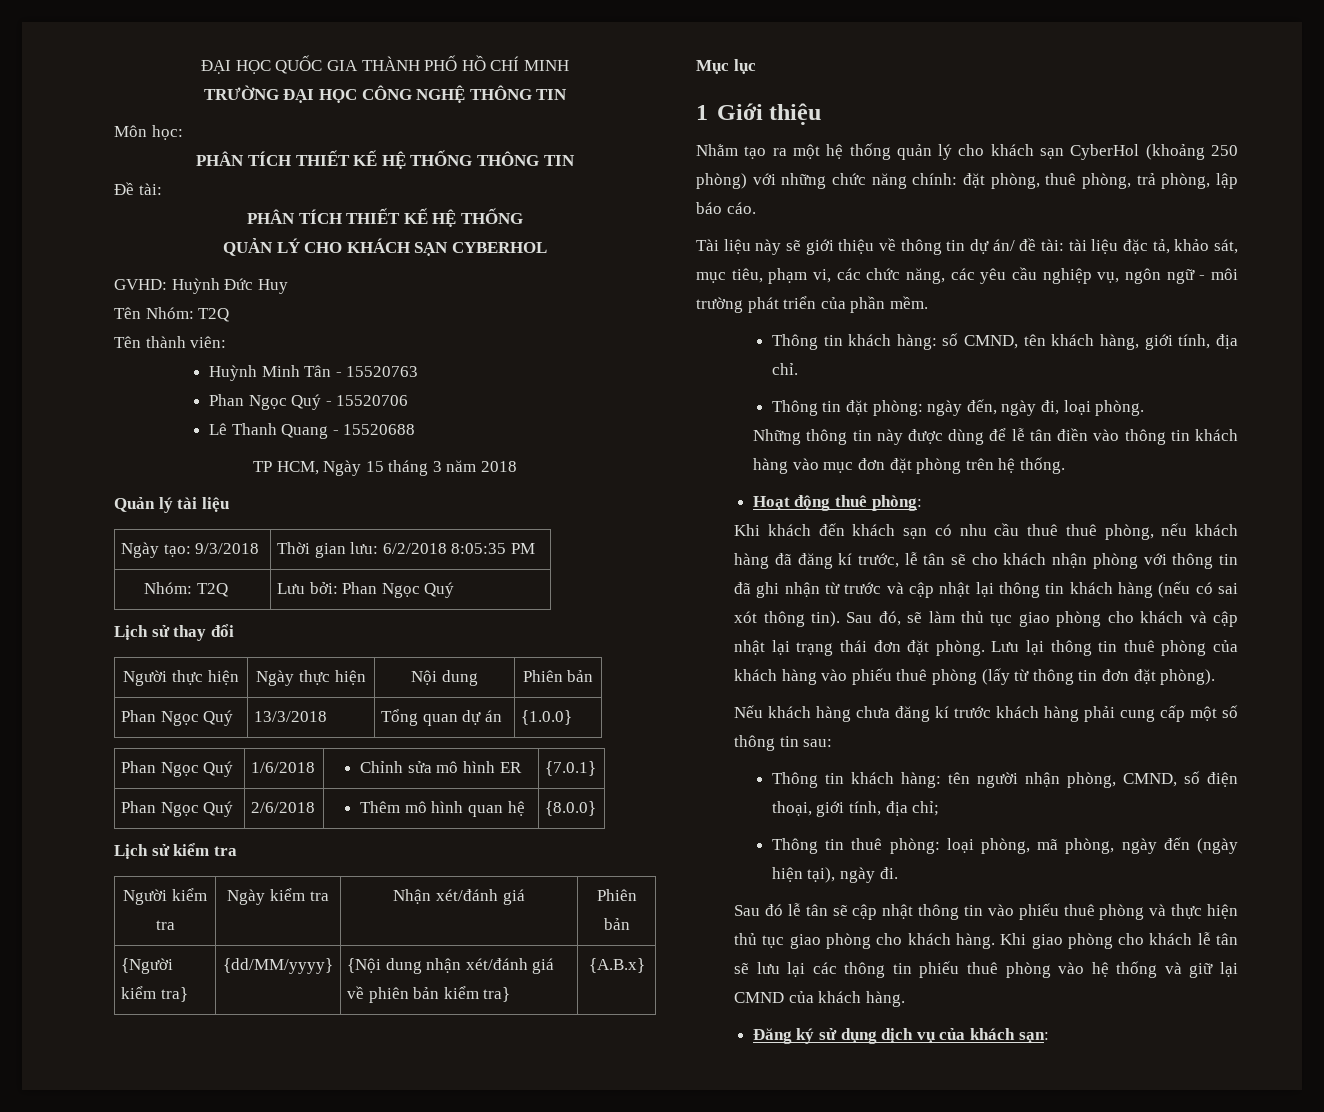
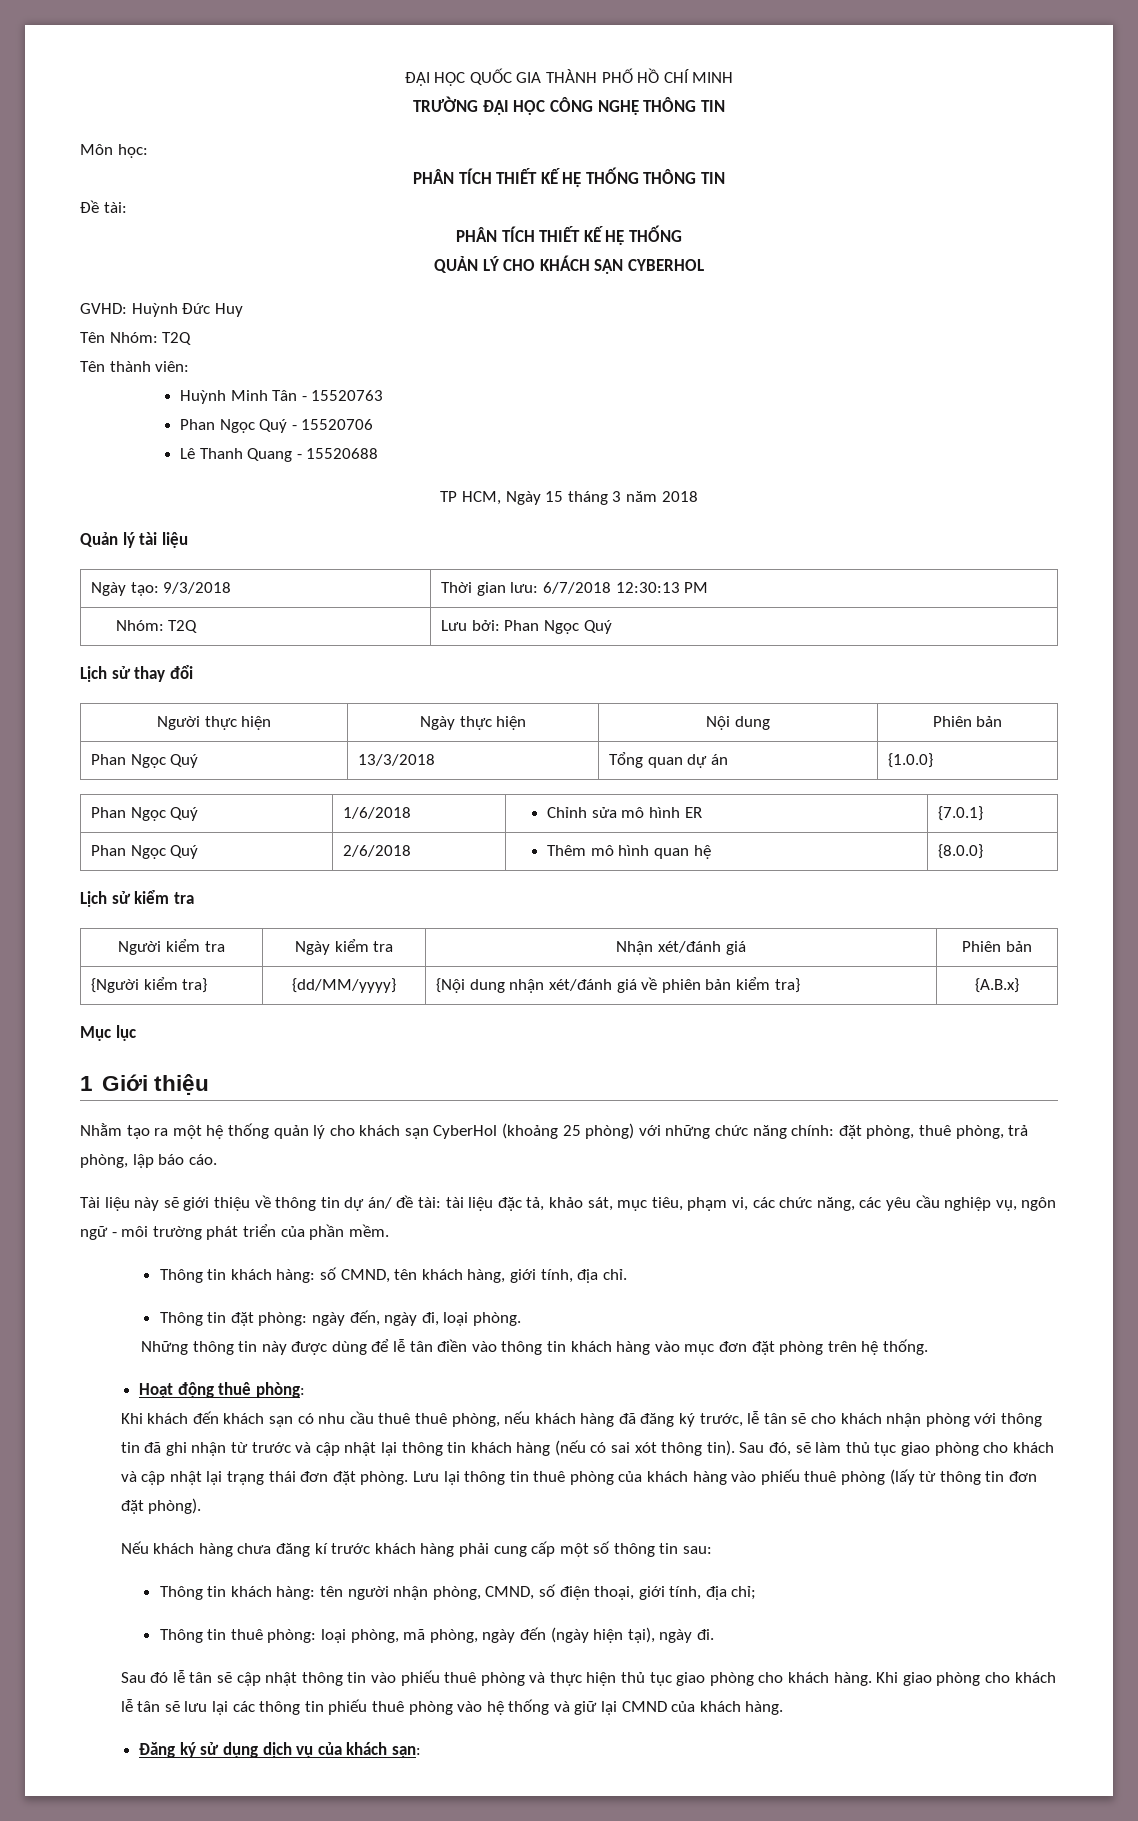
[382,543,507,554] 6/2/2018 8:05:35 -> [543,582,680,594] 6/7/2018 12:30:13
[1211,145,1238,156] 250 -> [562,1125,581,1136] 25
[838,553,853,565] kí -> [679,1413,696,1427] ký

